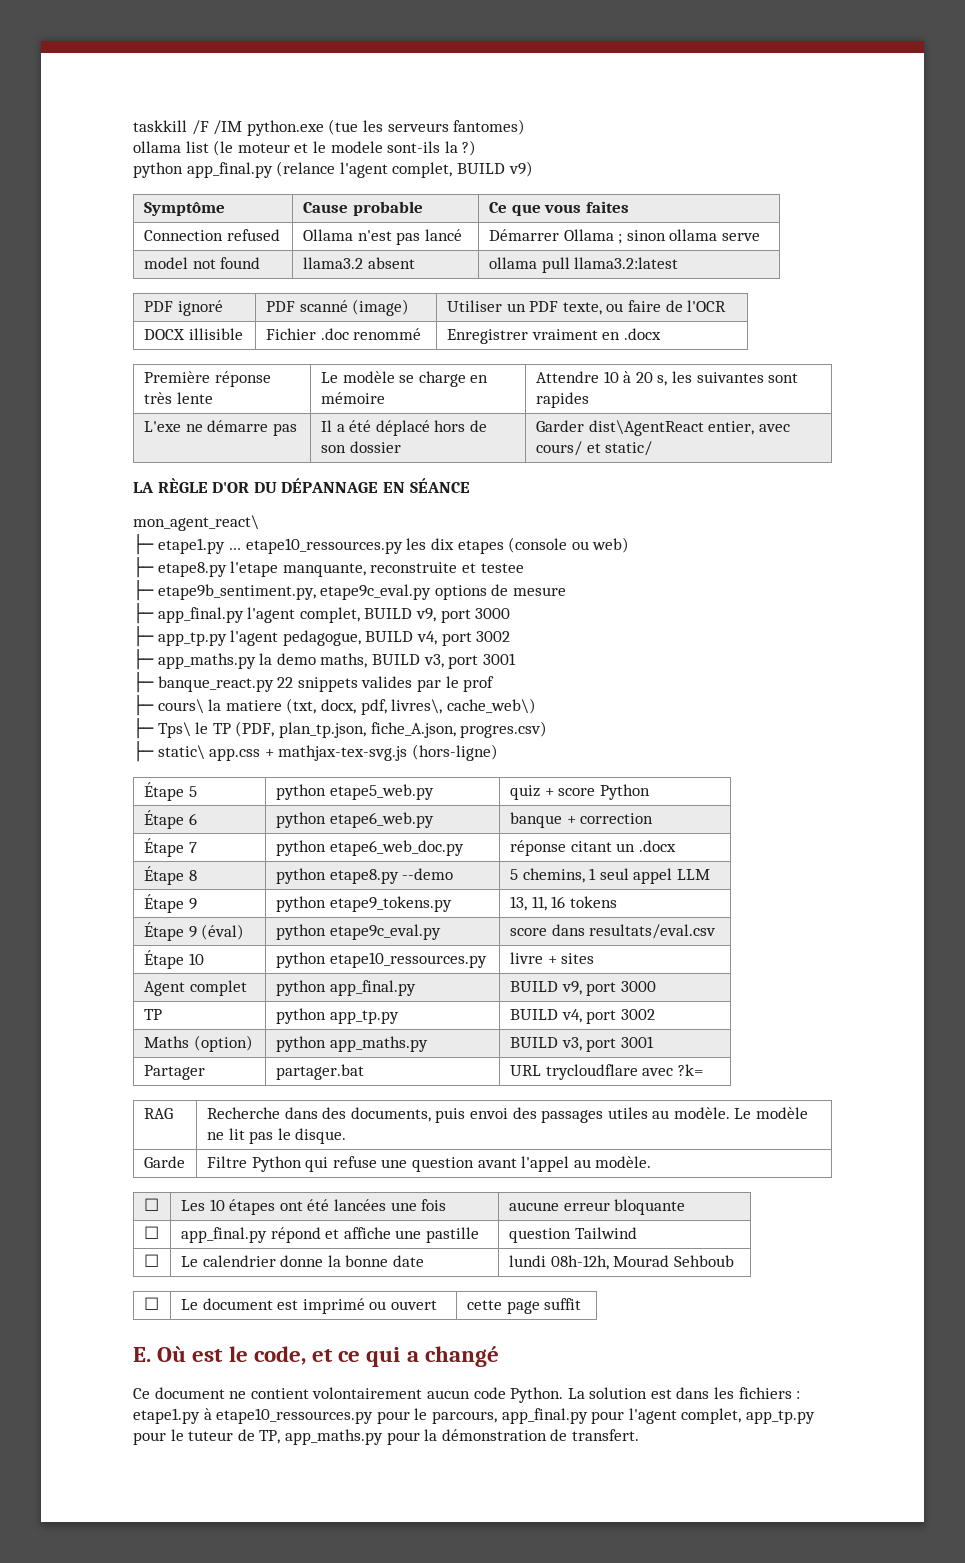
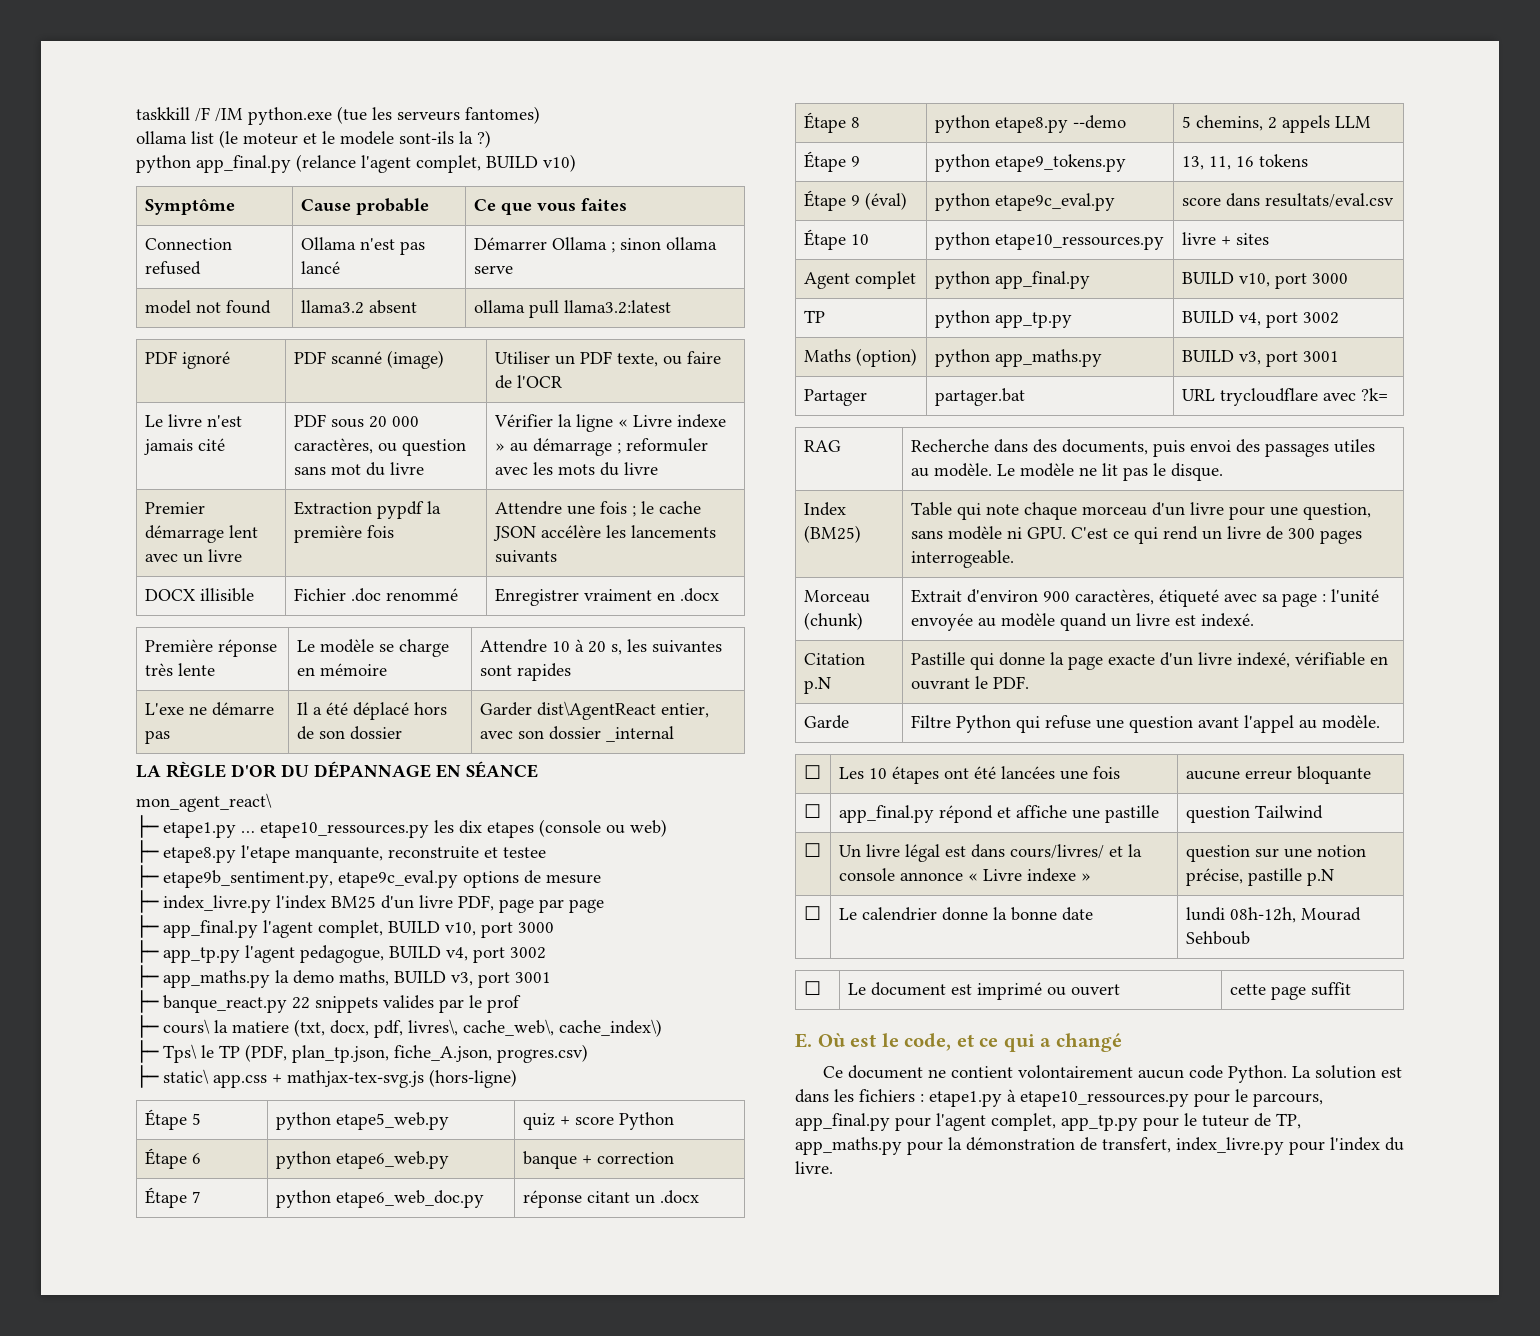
[508,161,533,177] v9) -> [543,154,576,172] v10)
(727, 306) none -> [144,414,242,427] [143,438,225,455] [293,414,419,428] [293,438,466,456] [293,462,424,476] [493,414,726,432] [494,438,708,456] [494,462,658,476] [144,502,205,514] [144,525,258,543] [144,549,242,563] [293,501,441,519] [293,525,394,543] [494,501,701,517] [492,525,716,541] [494,550,557,563] // Le livre n'est jamais cité | PDF sous 20 000 caractères, ou question sans mot du livre | Vérifier la ligne « Livre indexe » au démarrage ; reformuler avec les mots du livre // Premier démarrage lent avec un livre | Extraction pypdf la première fois | Attendre une fois ; le cache JSON accélère les lancements suivants
[535,441,653,456] cours/ et static/ -> [517,726,674,742] son dossier _internal
(566, 591) none -> [136,890,604,913] // ├─ index_livre.py l'index BM25 d'un livre PDF, page par page
[415,608,436,622] v9, -> [445,922,476,936] v10,
[446,698,536,714] cache_web\) -> [463,1019,662,1037] cache_web\, cache_index\)
[589,868,673,884] 1 seul appel -> [1267,115,1330,133] 2 appels
[561,981,582,995] v9, -> [1238,273,1270,287] v10,
(347, 1136) none -> [803,502,846,516] [803,525,861,543] [910,502,1371,520] [910,526,1362,544] [910,550,1014,568] [803,590,870,603] [803,612,863,630] [910,589,1379,607] [910,613,1254,631] [803,653,865,665] [803,677,831,694] [910,652,1388,670] [910,676,1029,690] // Index (BM25) | Table qui note chaque morceau d'un livre pour une question, sans modèle ni GPU. C'est ce qui rend un livre de 300 pages interrogeable. // Morceau (chunk) | Extrait d'environ 900 caractères, étiqueté avec sa page : l'unité envoyée au modèle quand un livre est indexé. // Citation p.N | Pastille qui donne la page exacte d'un livre indexé, vérifiable en ouvrant le PDF.
(637, 1233) none -> [803,843,821,857] [838,844,1142,862] [838,868,1091,882] [1185,845,1366,862] [1185,868,1334,886] // ☐ | Un livre légal est dans cours/livres/ et la console annonce « Livre indexe » | question sur une notion précise, pastille p.N
[571,1429,639,1441] transfert. -> [1102,1137,1404,1155] [795,1161,833,1174] transfert, index_livre.py pour l'index du livre.

